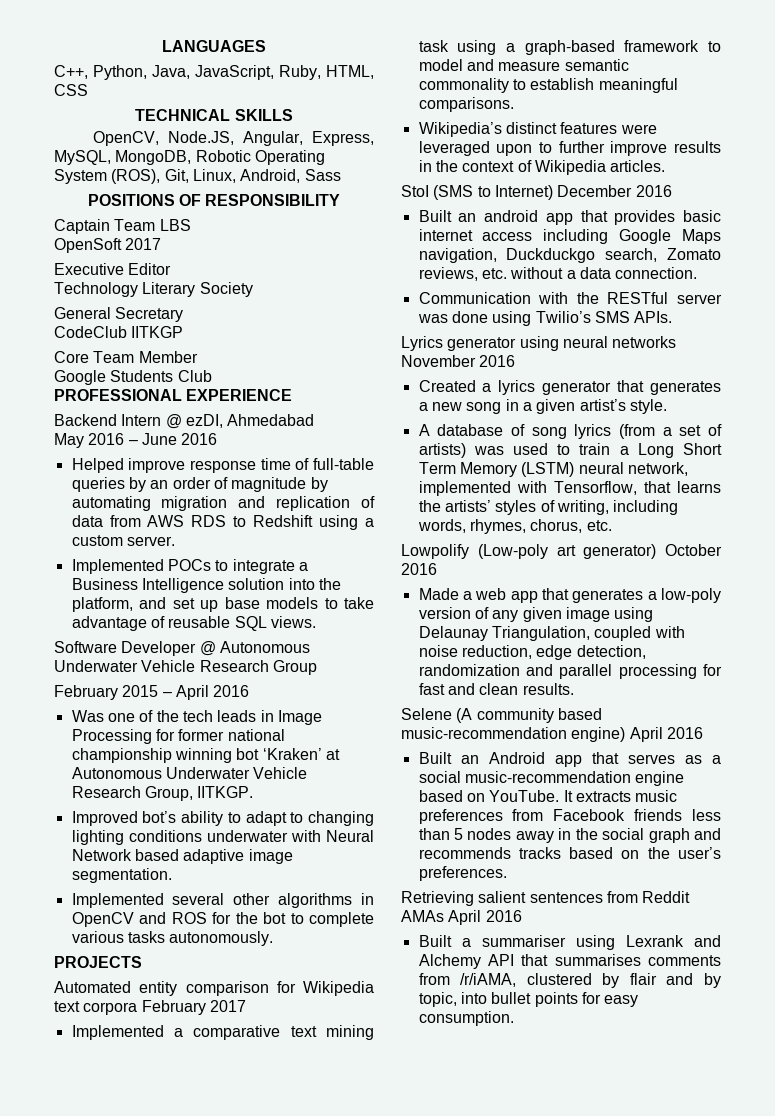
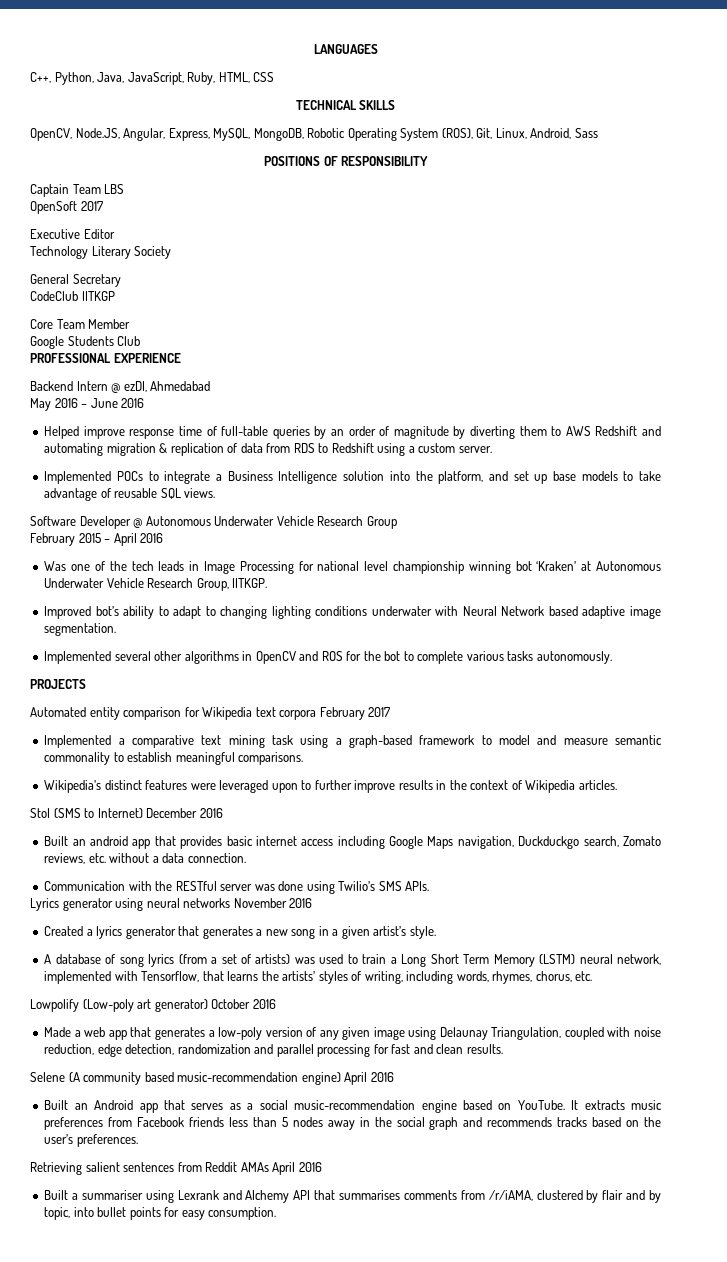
(328, 484) none -> [470,426,661,439] diverting them to AWS Redshift and
[238,496,266,508] and -> [159,443,168,453] &
[147,515,185,527] AWS -> (291, 448) none
[178,729,285,741] former national -> [317,561,389,571] national level

